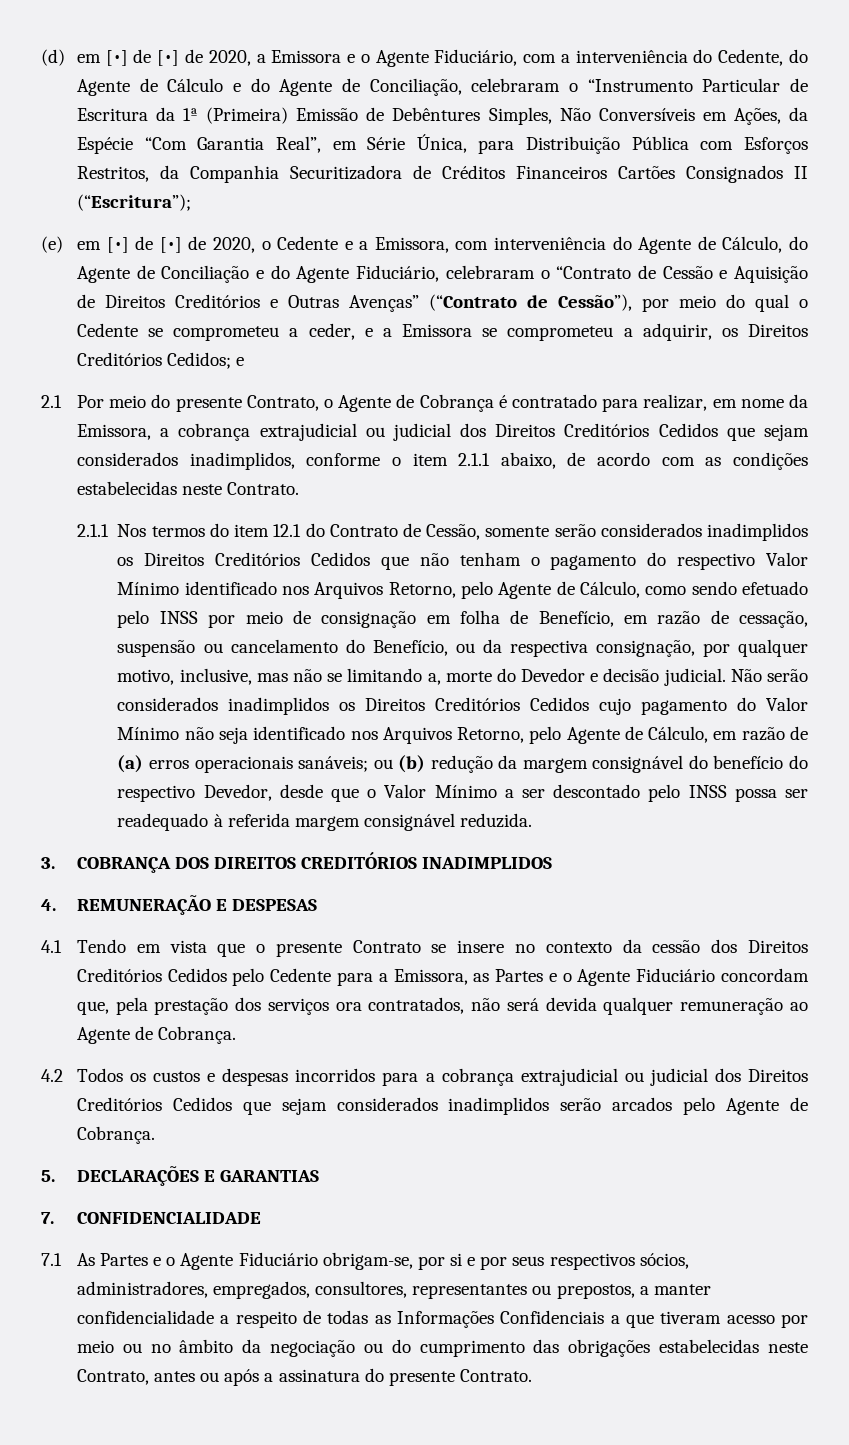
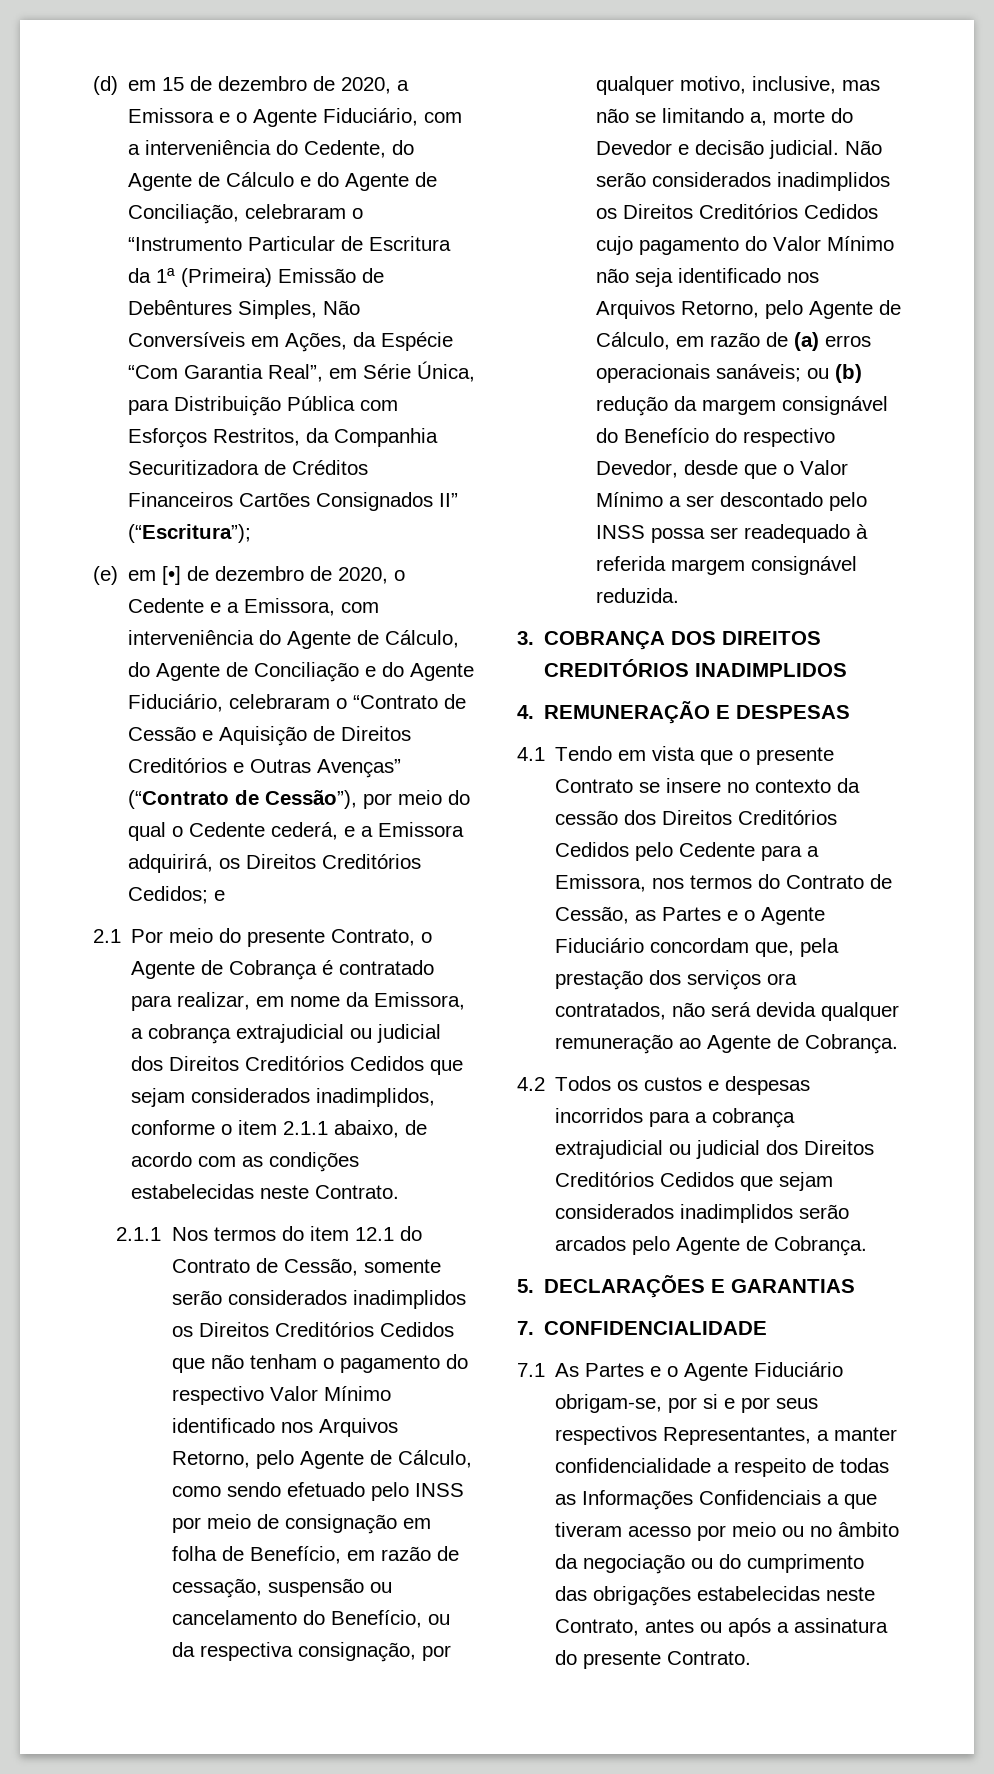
[105,49,180,66] [•] de [•] -> [162,76,308,91] 15 de dezembro
[794,166,809,179] II -> [439,493,459,507] II”
[159,237,182,253] [•] -> [215,566,305,581] dezembro
[148,323,712,341] se comprometeu a ceder, e a Emissora se comprometeu a adquirir, -> [271,822,465,840] [128,854,214,873] cederá, e a Emissora adquirirá,
[713,755,784,769] benefício -> [623,428,709,443] Benefício
(468, 977) none -> [652,874,893,889] [555,906,630,924] nos termos do Contrato de Cessão,
[639,1253,689,1269] [76,1281,635,1299] sócios, administradores, empregados, consultores, representantes ou prepostos, -> [663,1427,812,1445] Representantes,

